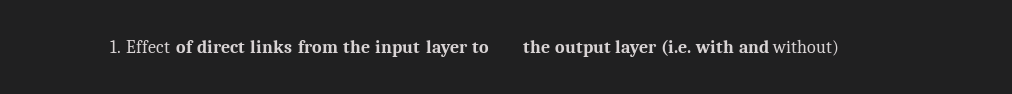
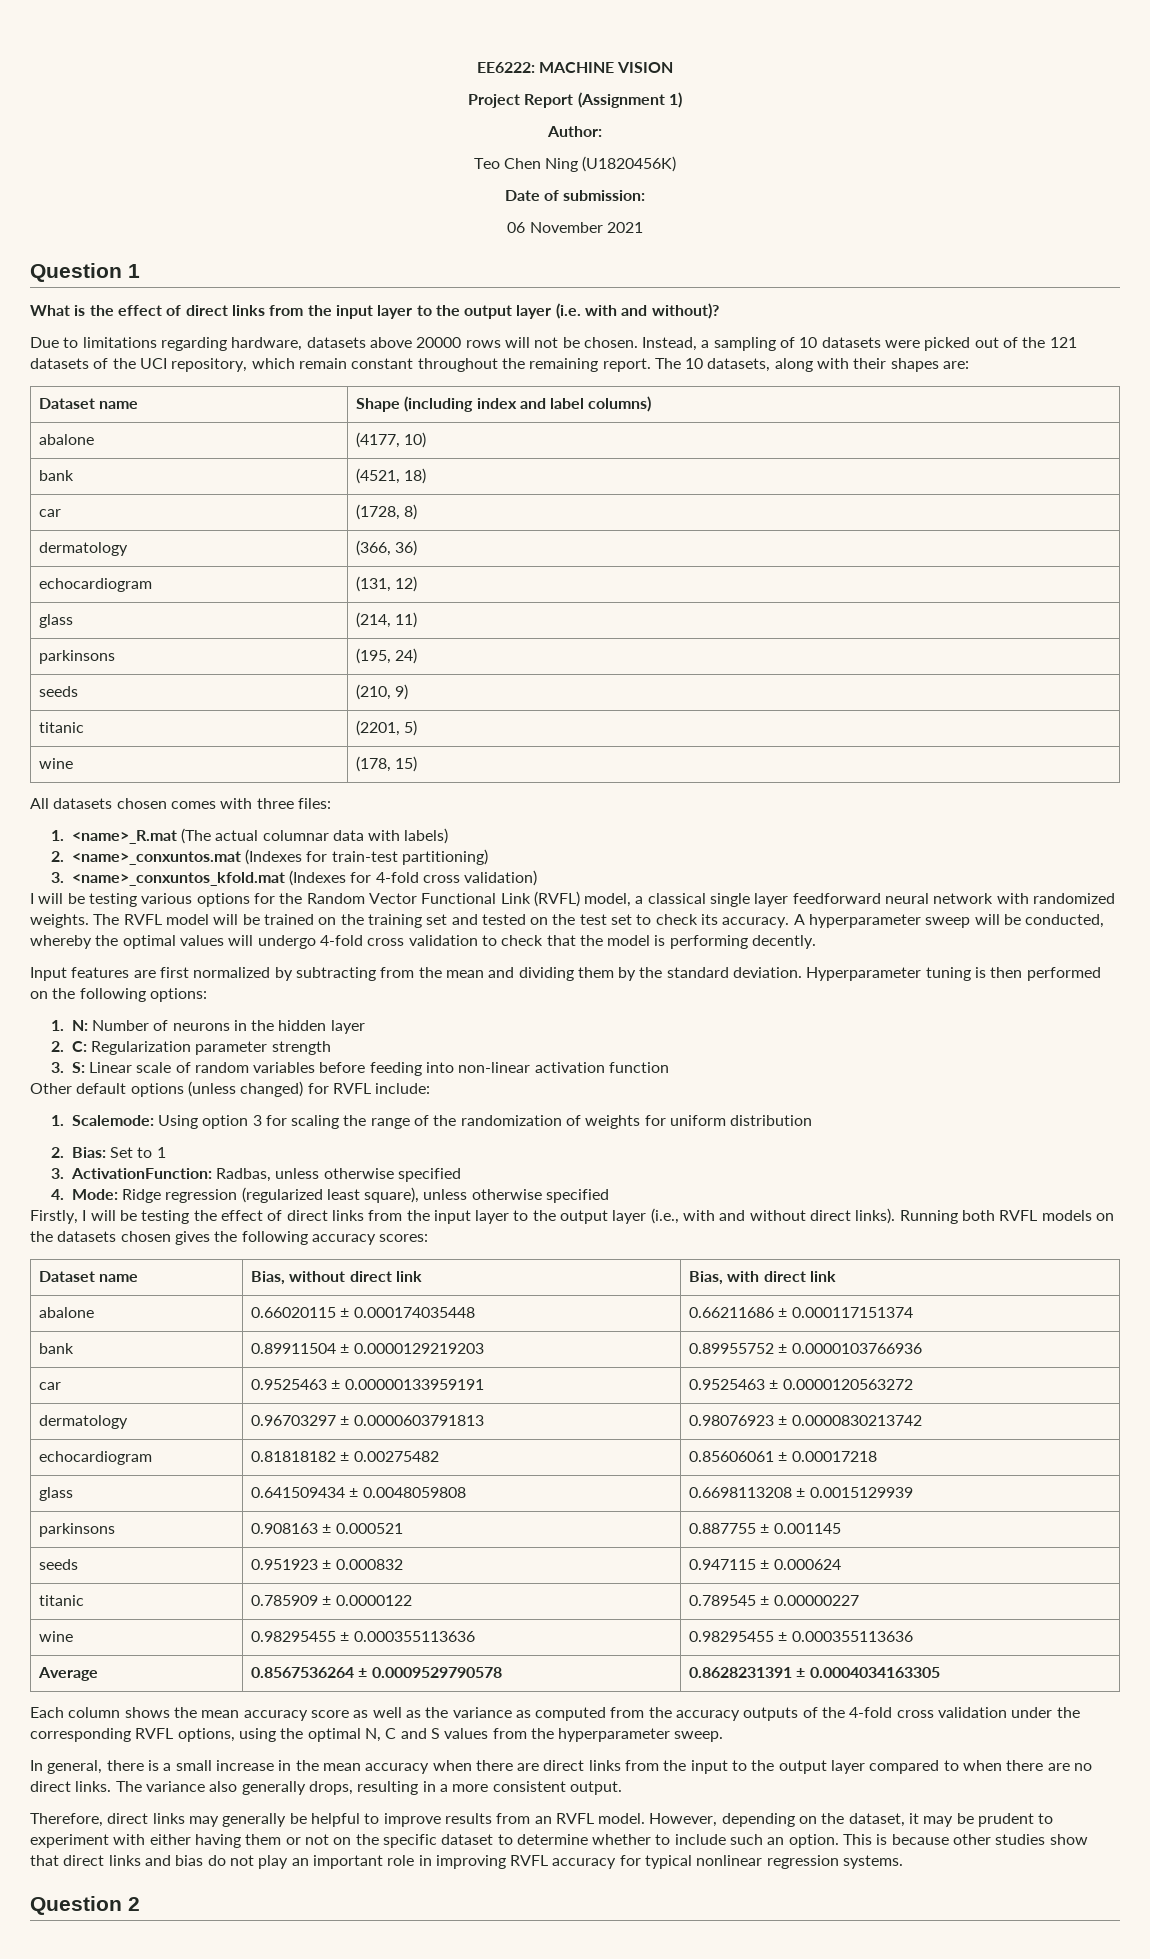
[109,40,171,53] 1. Effect -> [476,62,674,73] [468,92,682,108] [547,126,602,137] [473,156,677,172] [504,190,646,201] [507,222,643,233] [30,263,140,282] [30,305,162,316] EE6222: MACHINE VISION // Project Report (Assignment 1) // Author: // Teo Chen Ning (U1820456K) // Date of submission: // 06 November 2021 // Question 1 // What is the effect
[772,39,840,56] without) -> [651,303,719,319] [30,337,1077,351] [30,358,970,372] [38,398,139,409] [355,396,652,412] [38,434,94,445] [355,432,427,448] [38,470,74,481] [355,468,427,484] [38,509,61,517] [355,504,418,520] [38,542,128,556] [355,540,418,556] [38,578,152,592] [355,576,418,592] [38,614,73,628] [355,612,418,628] [38,650,115,664] [355,648,418,664] [38,686,78,697] [355,684,409,700] [38,722,84,733] [355,720,418,736] [38,758,73,769] [355,756,418,772] [30,798,331,809] [50,828,449,844] [50,849,488,865] [50,870,538,886] [30,891,1116,907] [30,914,1105,928] [30,935,817,949] [30,967,1101,981] [30,988,207,1002] [50,1020,365,1034] [50,1041,331,1055] [50,1062,670,1076] [30,1081,431,1097] [50,1115,813,1129] [50,1147,166,1158] [50,1168,461,1182] [50,1187,610,1203] [30,1208,1114,1224] [30,1231,429,1245] [38,1271,139,1282] [250,1271,422,1285] [688,1271,836,1285] [38,1307,94,1318] [250,1307,475,1318] [688,1307,913,1318] [38,1343,74,1354] [250,1343,484,1354] [688,1343,922,1354] [38,1382,61,1390] [250,1379,484,1390] [688,1379,913,1390] [38,1415,128,1429] [250,1415,484,1426] [688,1415,922,1426] [38,1451,152,1465] [250,1451,439,1462] [688,1451,877,1462] [38,1487,73,1501] [250,1487,466,1498] [688,1487,913,1498] [38,1523,115,1537] [250,1523,403,1534] [688,1523,841,1534] [38,1559,78,1570] [250,1559,403,1570] [688,1559,841,1570] [38,1595,84,1606] [250,1595,412,1606] [688,1595,859,1606] [38,1631,73,1642] [250,1631,475,1642] [688,1631,913,1642] [37,1667,98,1681] [250,1667,502,1678] [688,1667,940,1678] [30,1707,1080,1721] [30,1728,724,1742] [30,1760,1092,1774] [30,1781,622,1795] [30,1813,1054,1827] [30,1834,1088,1848] [30,1855,904,1869] [30,1896,140,1915] without)? // Due to limitations regarding hardware, datasets above 20000 rows will not be chosen. Instead, a sampling of 10 datasets were picked out of the 121 datasets of the UCI repository, which remain constant throughout the remaining report. The 10 datasets, along with their shapes are: // Dataset name | Shape (including index and label columns) // abalone | (4177, 10) // bank | (4521, 18) // car | (1728, 8) // dermatology | (366, 36) // echocardiogram | (131, 12) // glass | (214, 11) // parkinsons | (195, 24) // seeds | (210, 9) // titanic | (2201, 5) // wine | (178, 15) // All datasets chosen comes with three files: // 1. <name>_R.mat (The actual columnar data with labels) // 2. <name>_conxuntos.mat (Indexes for train-test partitioning) // 3. <name>_conxuntos_kfold.mat (Indexes for 4-fold cross validation) // I will be testing various options for the Random Vector Functional Link (RVFL) model, a classical single layer feedforward neural network with randomized weights. The RVFL model will be trained on the training set and tested on the test set to check its accuracy. A hyperparameter sweep will be conducted, whereby the optimal values will undergo 4-fold cross validation to check that the model is performing decently. // Input features are first normalized by subtracting from the mean and dividing them by the standard deviation. Hyperparameter tuning is then performed on the following options: // 1. N: Number of neurons in the hidden layer // 2. C: Regularization parameter strength // 3. S: Linear scale of random variables before feeding into non-linear activation function // Other default options (unless changed) for RVFL include: // 1. Scalemode: Using option 3 for scaling the range of the randomization of weights for uniform distribution // 2. Bias: Set to 1 // 3. ActivationFunction: Radbas, unless otherwise specified // 4. Mode: Ridge regression (regularized least square), unless otherwise specified // Firstly, I will be testing the effect of direct links from the input layer to the output layer (i.e., with and without direct links). Running both RVFL models on the datasets chosen gives the following accuracy scores: // Dataset name | Bias, without direct link | Bias, with direct link // abalone | 0.66020115 ± 0.000174035448 | 0.66211686 ± 0.000117151374 // bank | 0.89911504 ± 0.0000129219203 | 0.89955752 ± 0.0000103766936 // car | 0.9525463 ± 0.00000133959191 | 0.9525463 ± 0.0000120563272 // dermatology | 0.96703297 ± 0.0000603791813 | 0.98076923 ± 0.0000830213742 // echocardiogram | 0.81818182 ± 0.00275482 | 0.85606061 ± 0.00017218 // glass | 0.641509434 ± 0.0048059808 | 0.6698113208 ± 0.0015129939 // parkinsons | 0.908163 ± 0.000521 | 0.887755 ± 0.001145 // seeds | 0.951923 ± 0.000832 | 0.947115 ± 0.000624 // titanic | 0.785909 ± 0.0000122 | 0.789545 ± 0.00000227 // wine | 0.98295455 ± 0.000355113636 | 0.98295455 ± 0.000355113636 // Average | 0.8567536264 ± 0.0009529790578 | 0.8628231391 ± 0.0004034163305 // Each column shows the mean accuracy score as well as the variance as computed from the accuracy outputs of the 4-fold cross validation under the corresponding RVFL options, using the optimal N, C and S values from the hyperparameter sweep. // In general, there is a small increase in the mean accuracy when there are direct links from the input to the output layer compared to when there are no direct links. The variance also generally drops, resulting in a more consistent output. // Therefore, direct links may generally be helpful to improve results from an RVFL model. However, depending on the dataset, it may be prudent to experiment with either having them or not on the specific dataset to determine whether to include such an option. This is because other studies show that direct links and bias do not play an important role in improving RVFL accuracy for typical nonlinear regression systems. // Question 2

